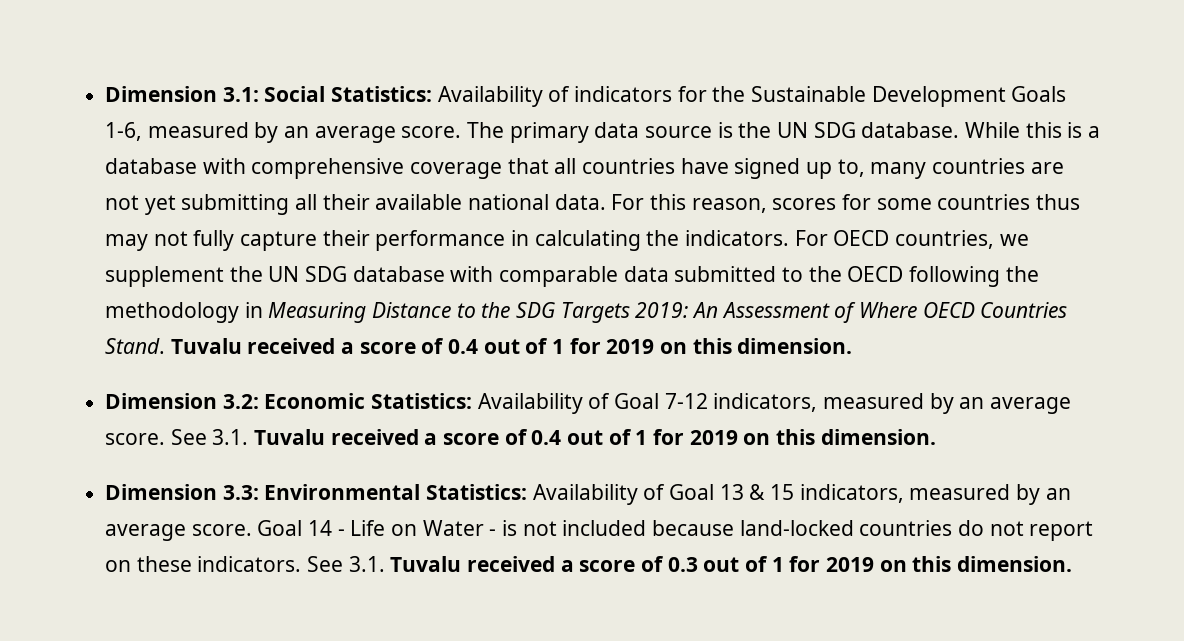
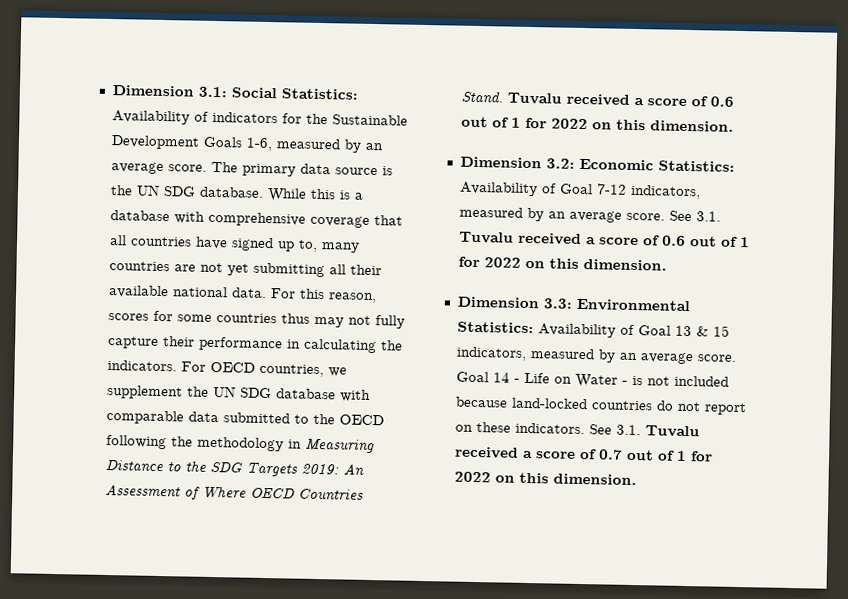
[448,338,655,354] 0.4 out of 1 for 2019 -> [709,96,734,107] [460,116,588,130] 0.6 out of 1 for 2022
[531,429,738,445] 0.4 out of 1 for 2019 -> [661,235,750,248] [457,256,521,268] 0.6 out of 1 for 2022
[667,556,875,572] 0.3 out of 1 for 2019 -> [597,449,713,462] [453,471,491,483] 0.7 out of 1 for 2022

